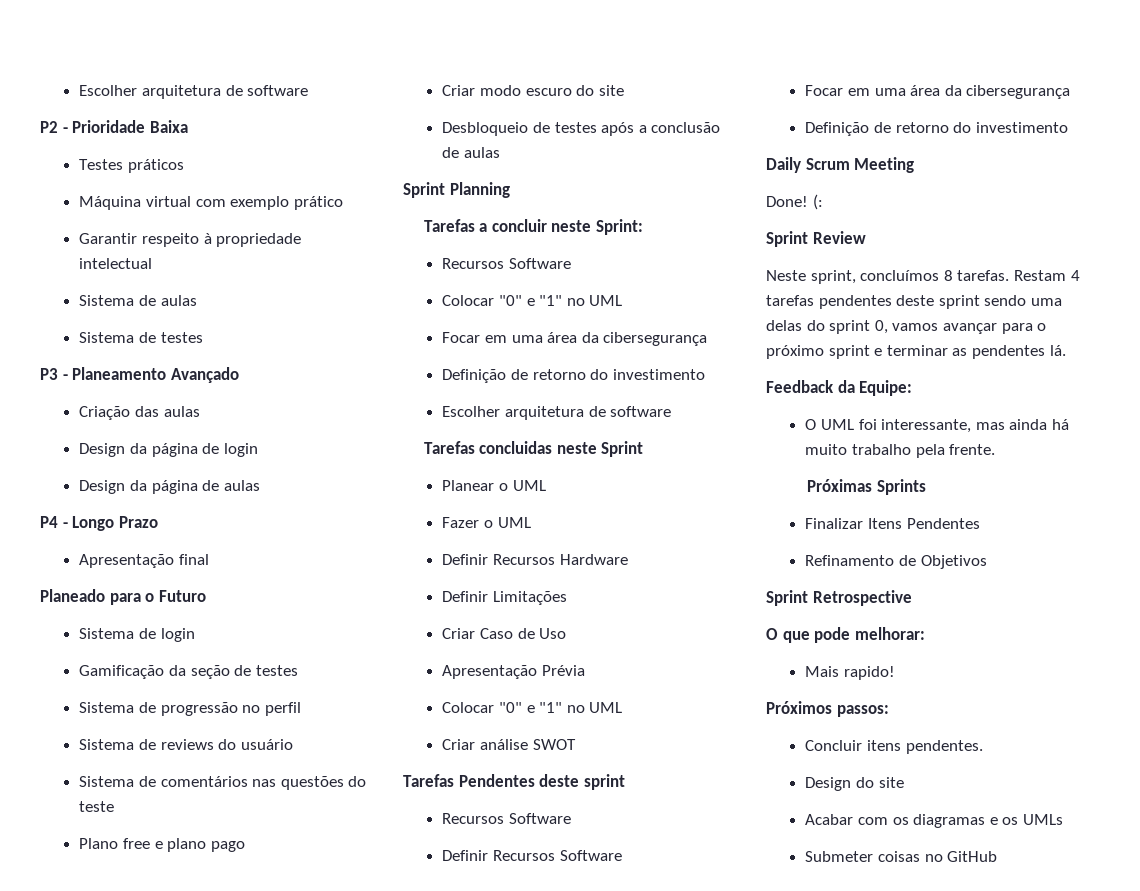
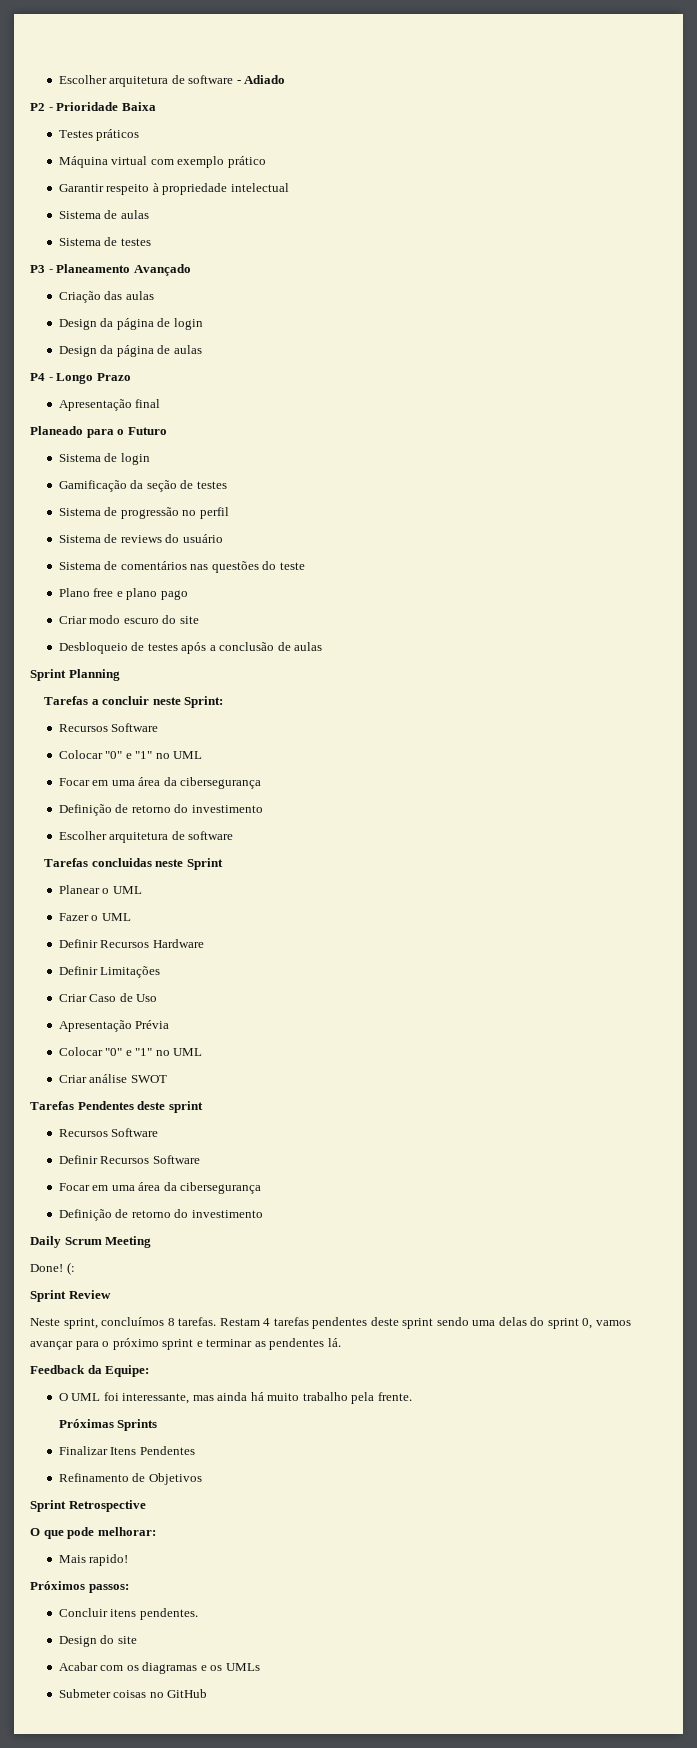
[79,85,309,99] Escolher arquitetura de software -> [58,75,286,87] Escolher arquitetura de software - Adiado

